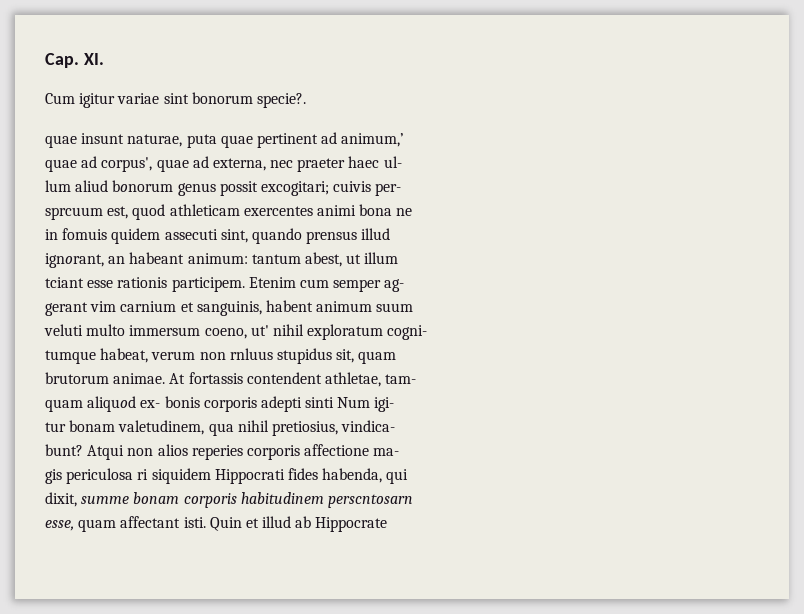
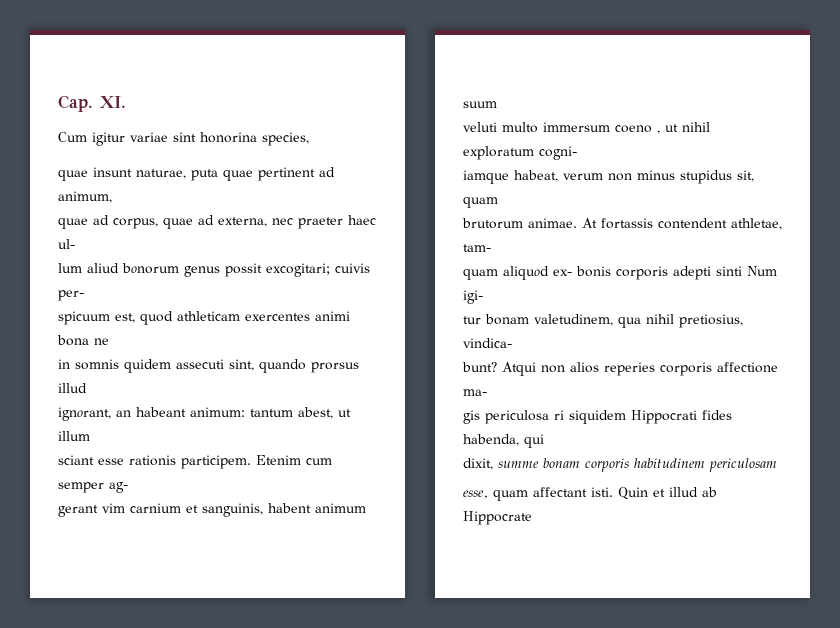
[191,92,306,108] bonorum specie?. -> [200,132,309,146] honorina species,
[341,133,405,147] [45,156,153,172] animum,’ // quae ad corpus', -> [58,191,112,203] [58,215,158,229] animum, // quae ad corpus,
[45,207,103,220] sprcuum -> [58,311,110,325] spicuum
[62,228,108,240] fomuis -> [75,359,119,370] somnis
[306,231,358,244] prensus -> [311,362,359,373] prorsus
[45,277,84,288] tciant -> [58,455,94,465] sciant
[204,325,269,339] coeno, ut' -> [615,124,678,134] coeno , ut
[45,350,96,364] tumque -> [463,170,509,184] iamque
[229,348,273,360] rnluus -> [637,170,675,180] minus
[327,494,413,508] perscntosarn -> [709,458,777,472] periculosam

